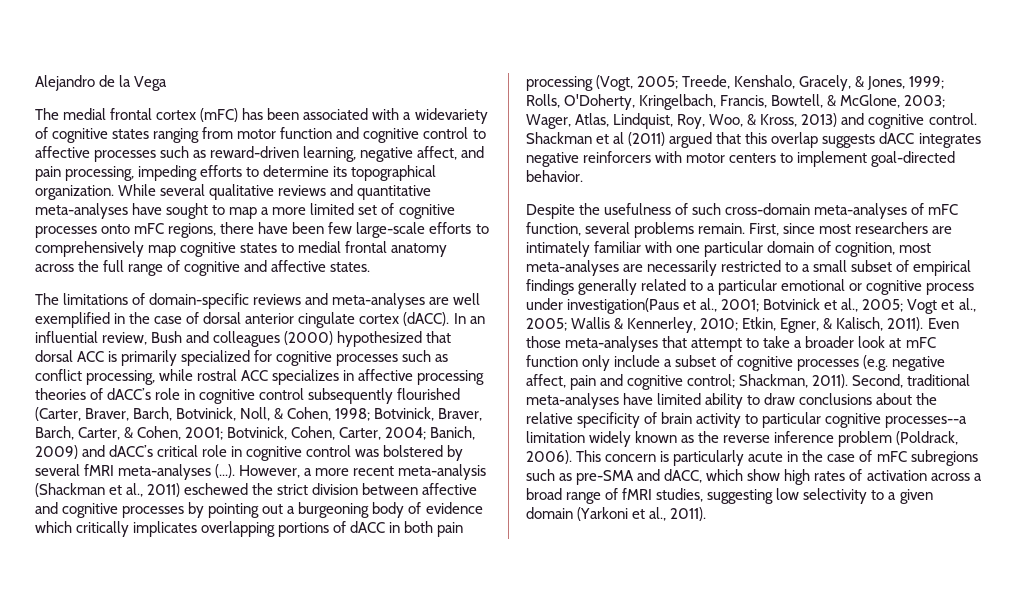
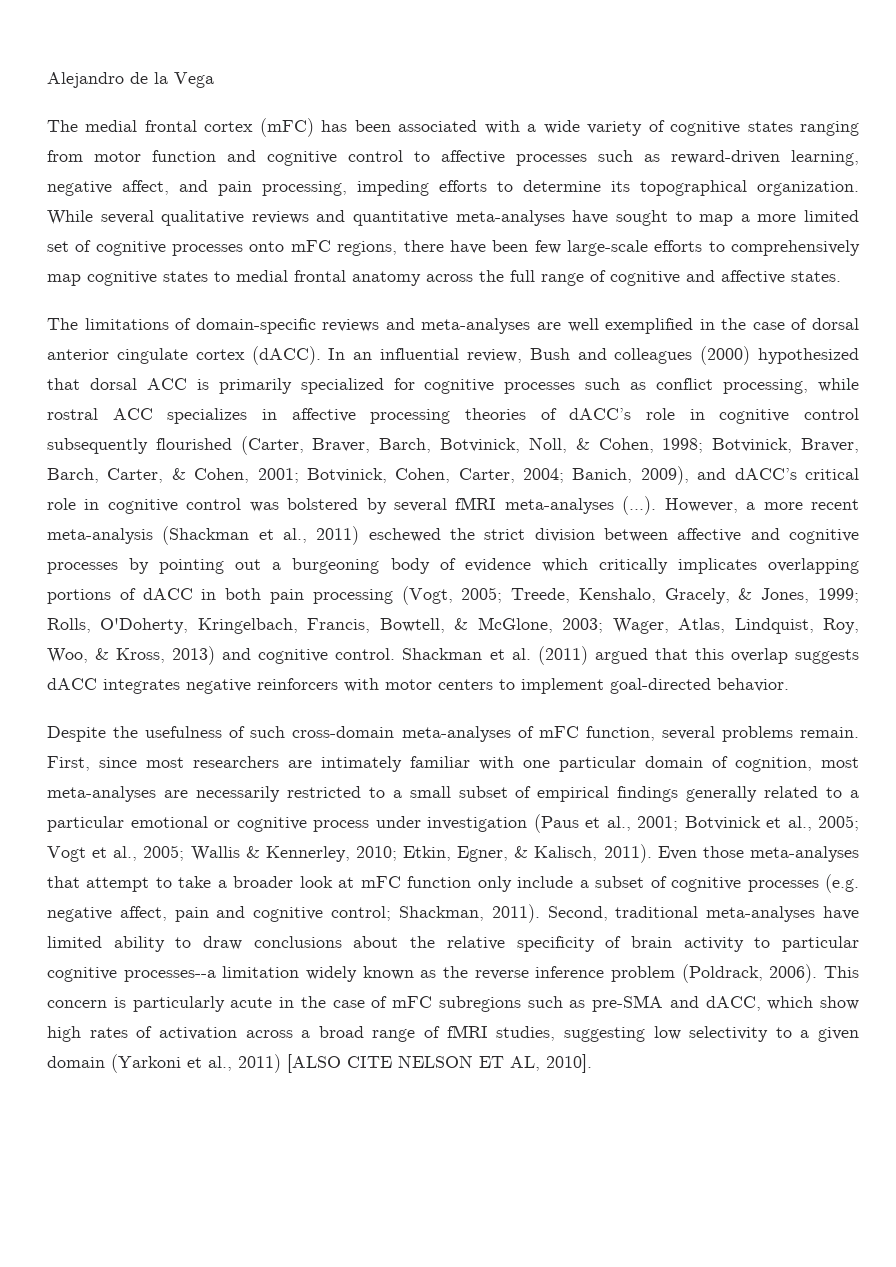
[414,108,488,124] widevariety -> [543,120,643,136] wide variety
[35,445,78,459] 2009) -> [640,466,689,485] 2009),
[613,132,625,144] al -> [511,648,531,660] al.
[567,298,680,314] investigation(Paus -> [427,814,579,833] investigation (Paus
[670,507,707,521] 2011). -> [238,1054,592,1073] 2011) [ALSO CITE NELSON ET AL, 2010].

